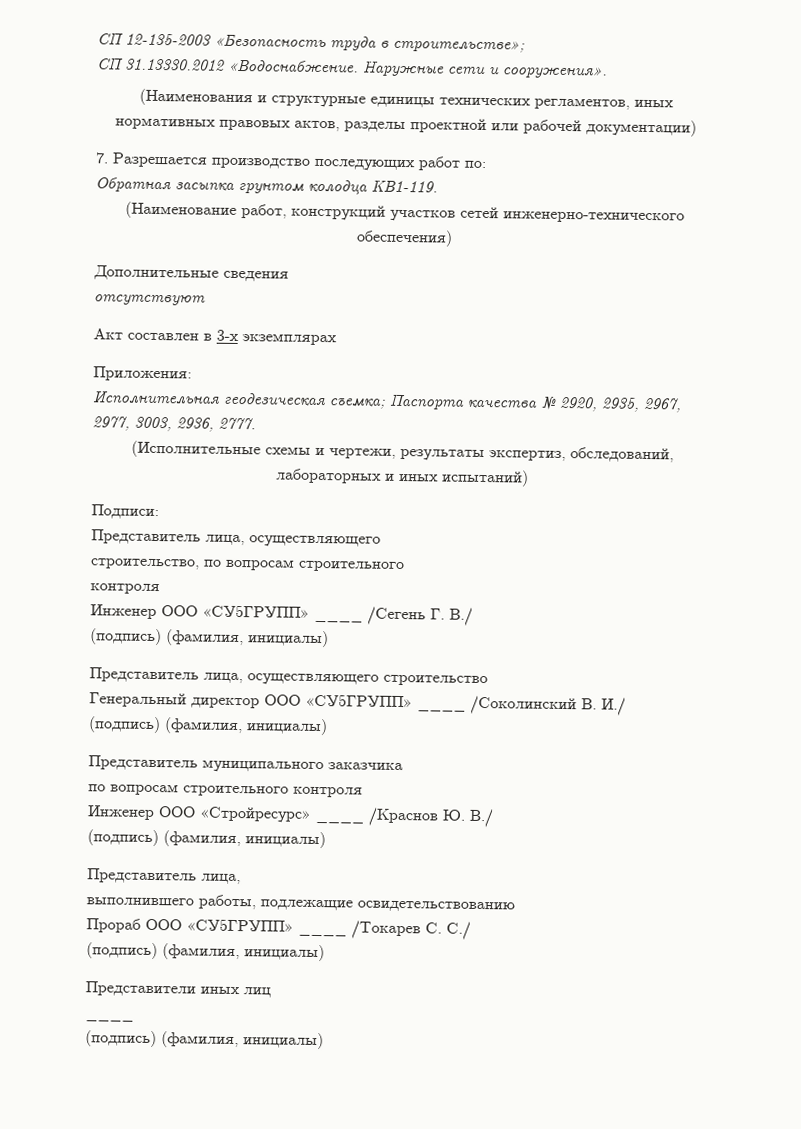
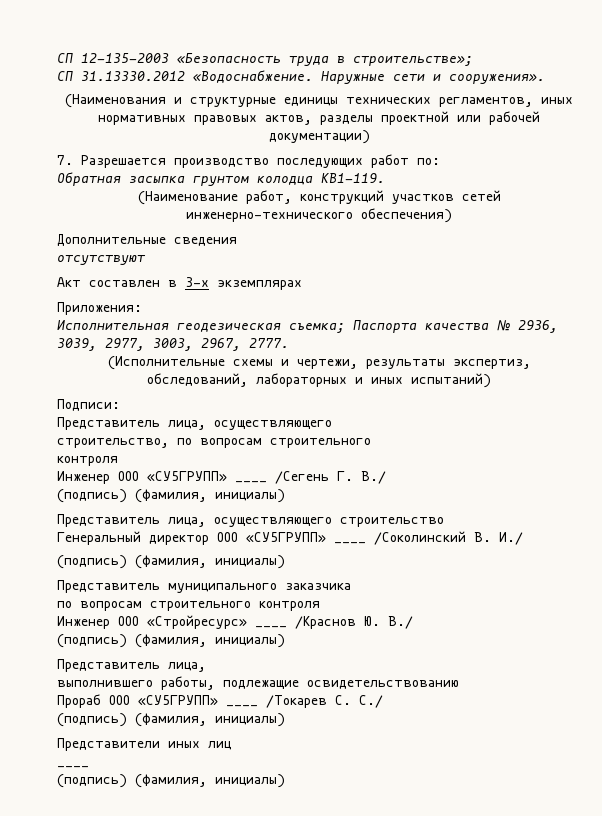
[559,396,682,413] 2920, 2935, 2967, -> [518,320,558,333] [57,338,97,351] 2936, 3039,
[176,417,214,432] 2936, -> [201,338,241,351] 2967,

